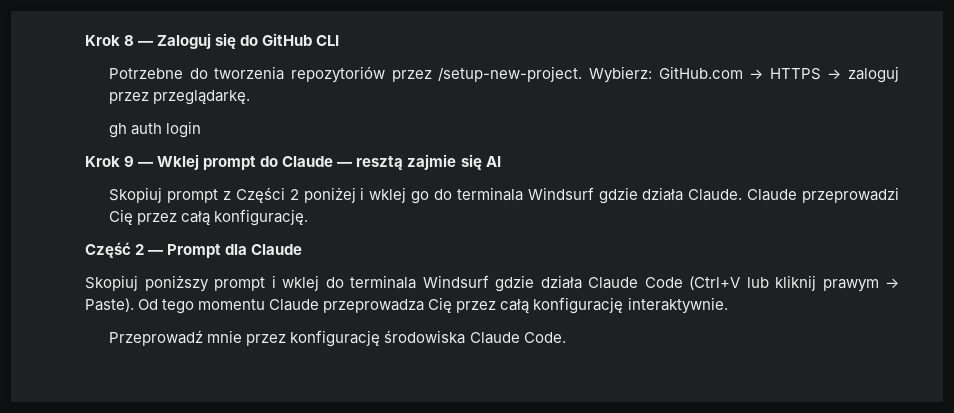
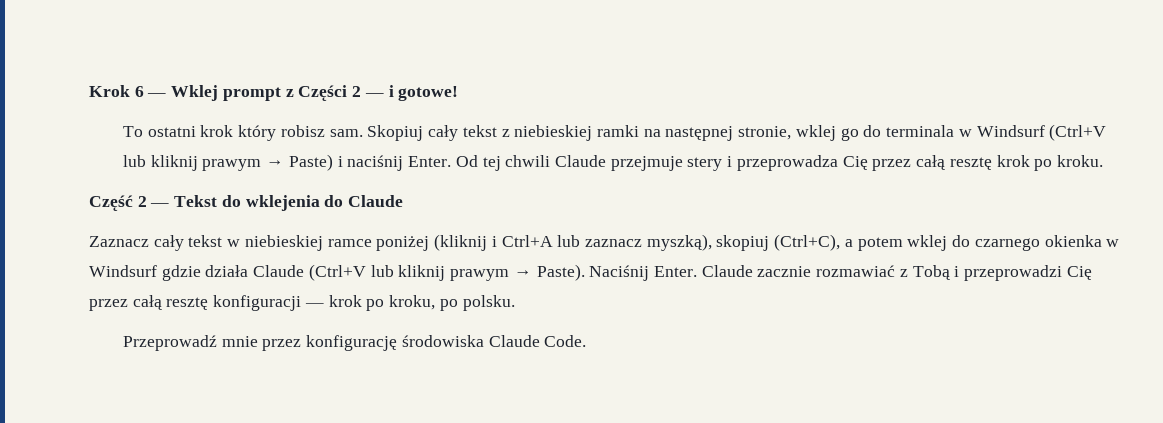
[85,33,340,49] [109,66,899,83] [109,90,251,105] [109,121,202,138] [85,154,501,170] [109,187,900,204] [109,209,309,226] [85,242,303,258] [85,275,416,292] Krok 8 — Zaloguj się do GitHub CLI // Potrzebne do tworzenia repozytoriów przez /setup-new-project. Wybierz: GitHub.com → HTTPS → zaloguj przez przeglądarkę. // gh auth login // Krok 9 — Wklej prompt do Claude — resztą zajmie się AI // Skopiuj prompt z Części 2 poniżej i wklej go do terminala Windsurf gdzie działa Claude. Claude przeprowadzi Cię przez całą konfigurację. // Część 2 — Prompt dla Claude // Skopiuj poniższy prompt i wklej do terminala -> [89,85,459,101] [123,124,1107,141] [123,154,1103,171] [89,195,404,211] [89,234,1120,251] Krok 6 — Wklej prompt z Części 2 — i gotowe! // To ostatni krok który robisz sam. Skopiuj cały tekst z niebieskiej ramki na następnej stronie, wklej go do terminala w Windsurf (Ctrl+V lub kliknij prawym → Paste) i naciśnij Enter. Od tej chwili Claude przejmuje stery i przeprowadza Cię przez całą resztę krok po kroku. // Część 2 — Tekst do wklejenia do Claude // Zaznacz cały tekst w niebieskiej ramce poniżej (kliknij i Ctrl+A lub zaznacz myszką), skopiuj (Ctrl+C), a potem wklej do czarnego okienka w
[644,277,683,288] Code -> (305, 271) none
[138,297,728,314] Od tego momentu Claude przeprowadza Cię przez całą konfigurację interaktywnie. -> [589,265,1092,281] [89,295,515,311] Naciśnij Enter. Claude zacznie rozmawiać z Tobą i przeprowadzi Cię przez całą resztę konfiguracji — krok po kroku, po polsku.

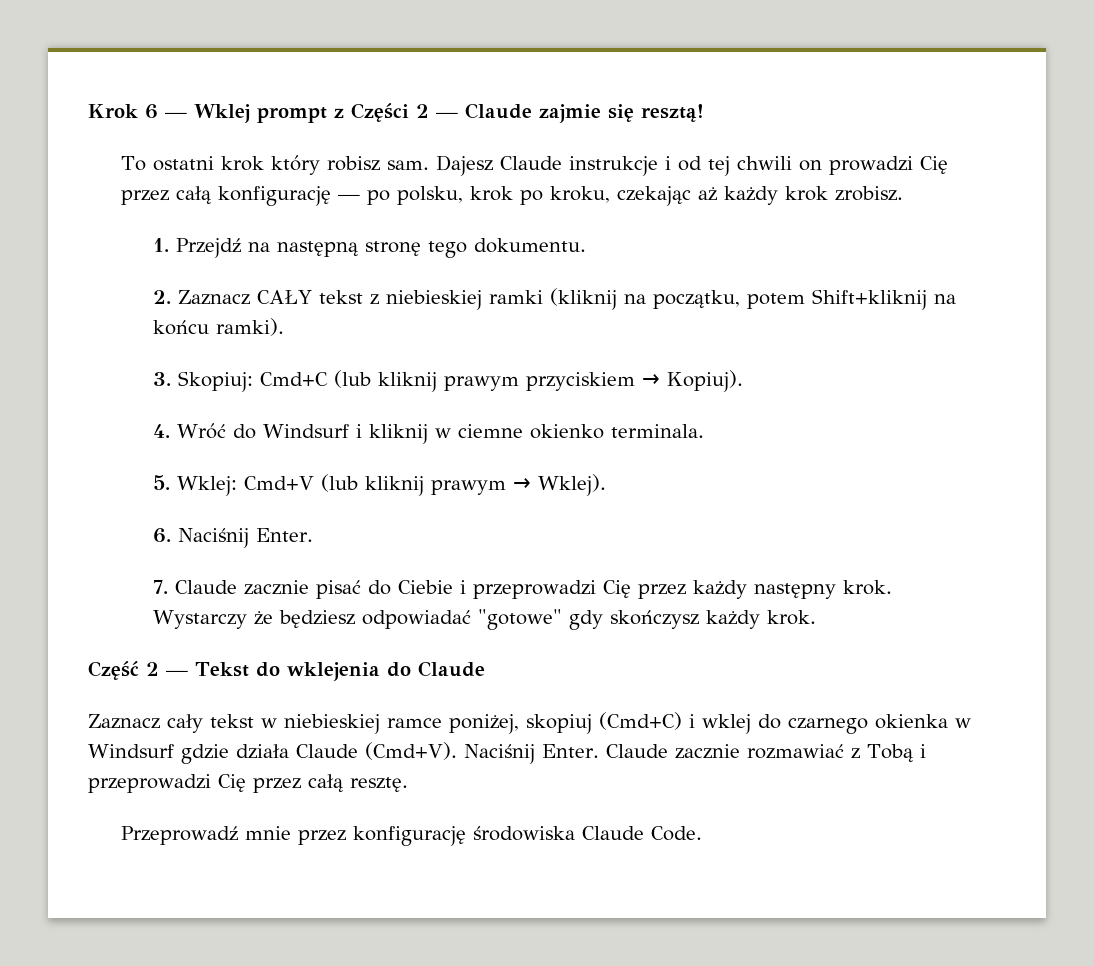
[388,85,459,101] i gotowe! -> [465,103,704,123] Claude zajmie się resztą!
[367,124,1107,141] [123,154,1103,171] Skopiuj cały tekst z niebieskiej ramki na następnej stronie, wklej go do terminala w Windsurf (Ctrl+V lub kliknij prawym → Paste) i naciśnij Enter. Od tej chwili Claude przejmuje stery i przeprowadza Cię przez całą resztę krok po kroku. -> [435,155,948,176] [120,186,903,206] [153,238,587,258] [153,288,957,310] [153,318,285,336] [153,370,744,392] [153,423,705,444] [153,474,607,496] [153,528,314,548] [153,580,893,599] [153,609,817,630] Dajesz Claude instrukcje i od tej chwili on prowadzi Cię przez całą konfigurację — po polsku, krok po kroku, czekając aż każdy krok zrobisz. // 1. Przejdź na następną stronę tego dokumentu. // 2. Zaznacz CAŁY tekst z niebieskiej ramki (kliknij na początku, potem Shift+kliknij na końcu ramki). // 3. Skopiuj: Cmd+C (lub kliknij prawym przyciskiem → Kopiuj). // 4. Wróć do Windsurf i kliknij w ciemne okienko terminala. // 5. Wklej: Cmd+V (lub kliknij prawym → Wklej). // 6. Naciśnij Enter. // 7. Claude zacznie pisać do Ciebie i przeprowadzi Cię przez każdy następny krok. Wystarczy że będziesz odpowiadać "gotowe" gdy skończysz każdy krok.
[376,234,903,251] poniżej (kliknij i Ctrl+A lub zaznacz myszką), skopiuj (Ctrl+C), a potem -> [449,712,695,734] poniżej, skopiuj (Cmd+C) i
[308,264,585,281] (Ctrl+V lub kliknij prawym → Paste). -> [365,742,457,760] (Cmd+V).
[166,295,515,311] resztę konfiguracji — krok po kroku, po polsku. -> [350,777,408,792] resztę.

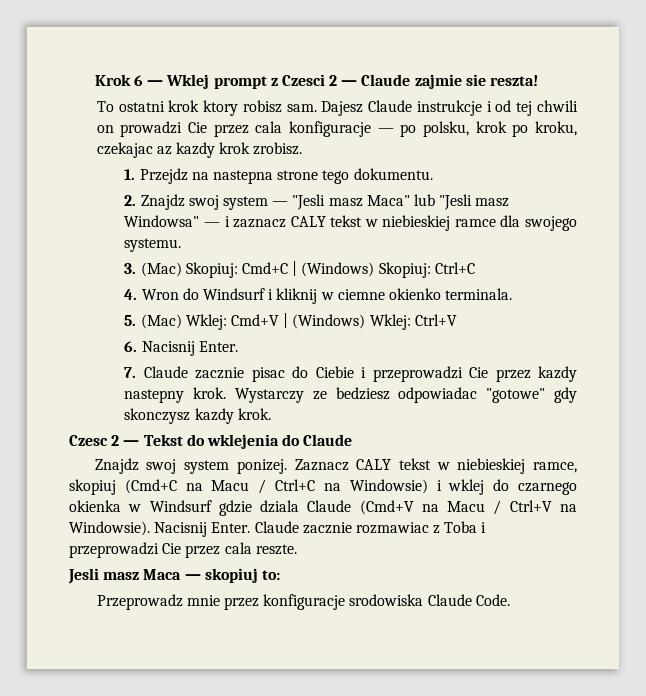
[351,103,409,122] Części -> [281,74,325,86] Czesci
[608,104,704,122] się resztą! -> [465,74,539,86] sie reszta!
[270,155,320,175] który -> [203,100,239,116] ktory
[919,156,948,174] [120,186,331,206] Cię przez całą konfigurację -> [188,121,372,137] Cie przez cala konfiguracje
[616,186,778,206] czekając aż każdy -> [96,142,216,158] czekajac az kazdy
[176,238,422,258] Przejdź na następną stronę -> [139,168,319,184] Przejdz na nastepna strone
[178,288,957,310] [153,318,285,336] Zaznacz CAŁY tekst z niebieskiej ramki (kliknij na początku, potem Shift+kliknij na końcu ramki). -> [140,194,510,210] [124,215,577,231] [124,238,182,252] Znajdz swoj system — "Jesli masz Maca" lub "Jesli masz Windowsa" — i zaznacz CALY tekst w niebieskiej ramce dla swojego systemu.
(172, 379) none -> [140,262,182,277] (Mac)
[334,370,744,392] (lub kliknij prawym przyciskiem → Kopiuj). -> [292,261,475,278] | (Windows) Skopiuj: Ctrl+C
[177,423,227,439] Wróć -> [141,289,179,300] Wron
(171, 482) none -> [140,314,182,329] (Mac)
[321,474,607,496] (lub kliknij prawym → Wklej). -> [283,313,457,330] | (Windows) Wklej: Ctrl+V
[178,528,250,548] Naciśnij -> [141,341,195,356] Nacisnij
[316,580,362,599] pisać -> [251,367,285,382] pisac
[603,580,893,599] [153,609,761,630] Cię przez każdy następny krok. Wystarczy że będziesz odpowiadać "gotowe" gdy skończysz każdy -> [469,366,577,382] [124,387,577,403] [124,408,234,424] Cie przez kazdy nastepny krok. Wystarczy ze bedziesz odpowiadac "gotowe" gdy skonczysz kazdy
[88,661,139,680] Część -> [69,435,108,446] Czesc
[88,712,682,734] Zaznacz cały tekst w niebieskiej ramce poniżej, skopiuj (Cmd+C) -> [94,458,577,474] [69,479,428,495] Znajdz swoj system ponizej. Zaznacz CALY tekst w niebieskiej ramce, skopiuj (Cmd+C na Macu / Ctrl+C na Windowsie)
[236,742,926,764] [88,774,408,793] [120,826,575,846] działa Claude (Cmd+V). Naciśnij Enter. Claude zacznie rozmawiać z Tobą i przeprowadzi Cię przez całą resztę. // Przeprowadź mnie przez konfigurację środowiska -> [260,500,577,515] [69,521,487,537] [69,542,297,558] [68,568,280,584] [96,594,424,610] dziala Claude (Cmd+V na Macu / Ctrl+V na Windowsie). Nacisnij Enter. Claude zacznie rozmawiac z Toba i przeprowadzi Cie przez cala reszte. // Jesli masz Maca — skopiuj to: // Przeprowadz mnie przez konfiguracje srodowiska

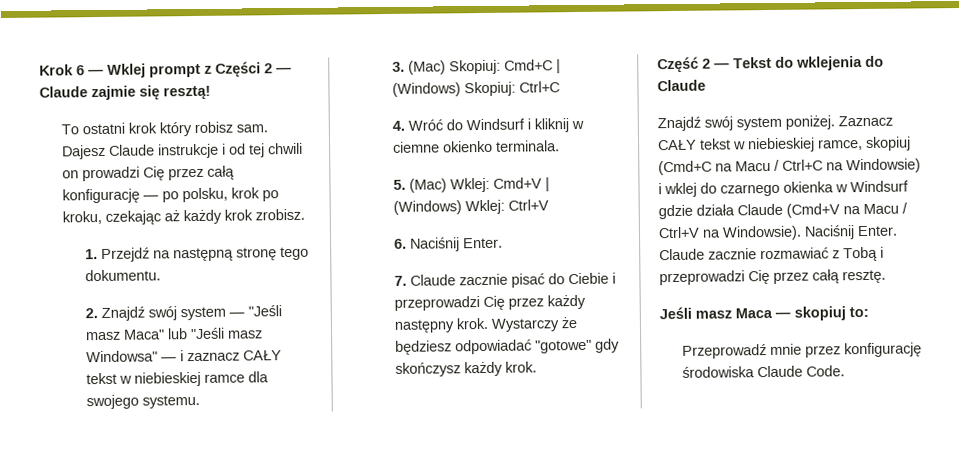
[281,74,325,86] Czesci -> [215,61,261,78] Części
[465,74,539,86] sie reszta! -> [139,85,211,101] się resztą!
[203,100,239,116] ktory -> [158,122,192,137] który
[188,121,372,137] Cie przez cala konfiguracje -> [142,165,235,181] [61,188,140,204] Cię przez całą konfigurację
[96,142,216,158] czekajac az kazdy -> [104,209,222,225] czekając aż każdy
[139,168,319,184] Przejdz na nastepna strone -> [100,247,277,262] Przejdź na następną stronę
[140,194,219,210] Znajdz swoj -> [100,306,177,321] Znajdź swój
[292,194,326,210] "Jesli -> [247,305,282,317] "Jeśli
[439,194,473,210] "Jesli -> [189,327,225,340] "Jeśli
[290,216,326,227] CALY -> [242,350,282,361] CAŁY
[141,289,179,300] Wron -> [407,119,443,131] Wróć
[141,341,195,356] Nacisnij -> [409,237,460,252] Naciśnij
[251,367,285,382] pisac -> [510,273,545,288] pisać
[469,366,577,382] [124,387,577,403] [124,408,234,424] Cie przez kazdy nastepny krok. Wystarczy ze bedziesz odpowiadac "gotowe" gdy skonczysz kazdy -> [482,294,586,310] [393,317,577,333] [394,338,620,355] [394,361,503,377] Cię przez każdy następny krok. Wystarczy że będziesz odpowiadać "gotowe" gdy skończysz każdy
[69,435,108,446] Czesc -> [657,56,699,74] Część
[94,458,392,474] Znajdz swoj system ponizej. Zaznacz CALY -> [657,115,893,132] [658,139,697,151] Znajdź swój system poniżej. Zaznacz CAŁY
[260,500,300,513] dziala -> [696,204,735,216] działa
[154,522,208,537] Nacisnij -> [804,225,855,240] Naciśnij
[355,521,487,534] [69,542,297,558] [68,568,99,584] rozmawiac z Toba i przeprowadzi Cie przez cala reszte. // Jesli -> [760,246,884,262] [659,269,886,286] [659,306,692,320] rozmawiać z Tobą i przeprowadzi Cię przez całą resztę. // Jeśli
[96,594,183,610] Przeprowadz -> [681,344,767,359] Przeprowadź
[263,594,424,610] konfiguracje srodowiska -> [843,342,922,358] [681,366,755,378] konfigurację środowiska

